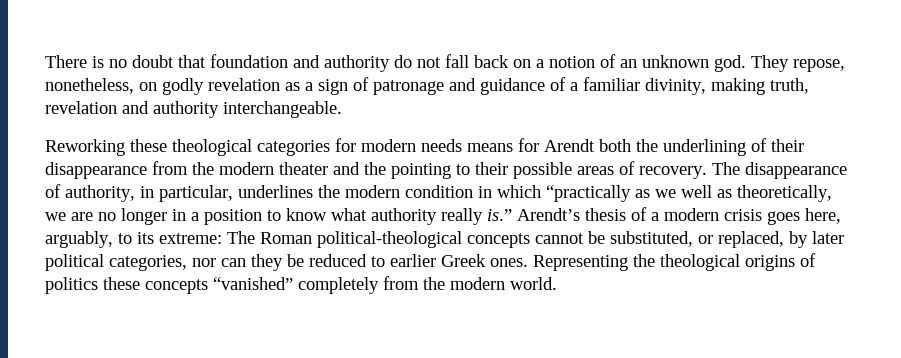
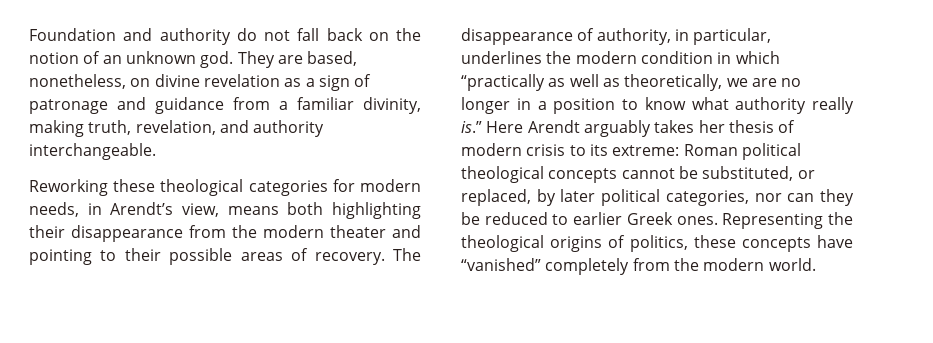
[45,54,288,68] There is no doubt that foundation -> [29,28,116,41] Foundation
[536,59,544,68] a -> [396,28,421,41] the
[793,59,845,72] repose, -> [277,51,358,66] are based,
[162,78,204,95] godly -> [154,74,200,87] divine
[550,77,566,91] of -> [233,97,270,110] from
[45,101,117,114] revelation -> [135,120,216,135] revelation,
[421,138,767,156] needs means for Arendt both the underlining of -> [29,202,422,219] needs, in Arendt’s view, means both highlighting
[364,162,386,175] the -> (421, 231) none
[655,189,676,198] we -> (566, 82) none
[517,208,580,221] Arendt’s -> [486,120,725,137] Here Arendt arguably takes her
[651,212,659,221] a -> (796, 126) none
[767,208,841,225] [45,231,462,248] goes here, arguably, to its extreme: The Roman political-theological -> [569,143,801,160] [461,166,544,183] to its extreme: Roman political theological
[45,277,98,294] politics -> [629,235,688,252] politics,
(208, 286) none -> [817,235,853,248] have

